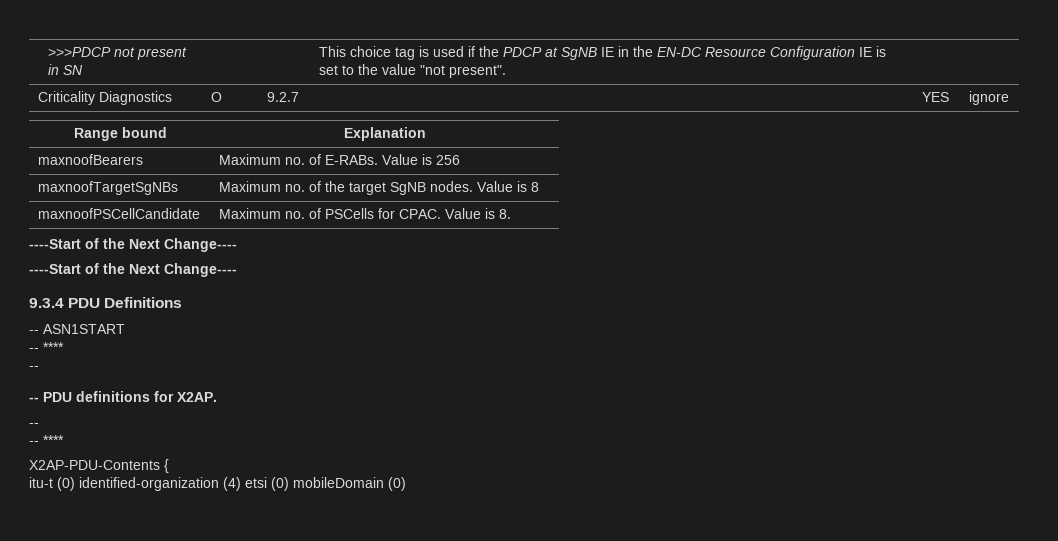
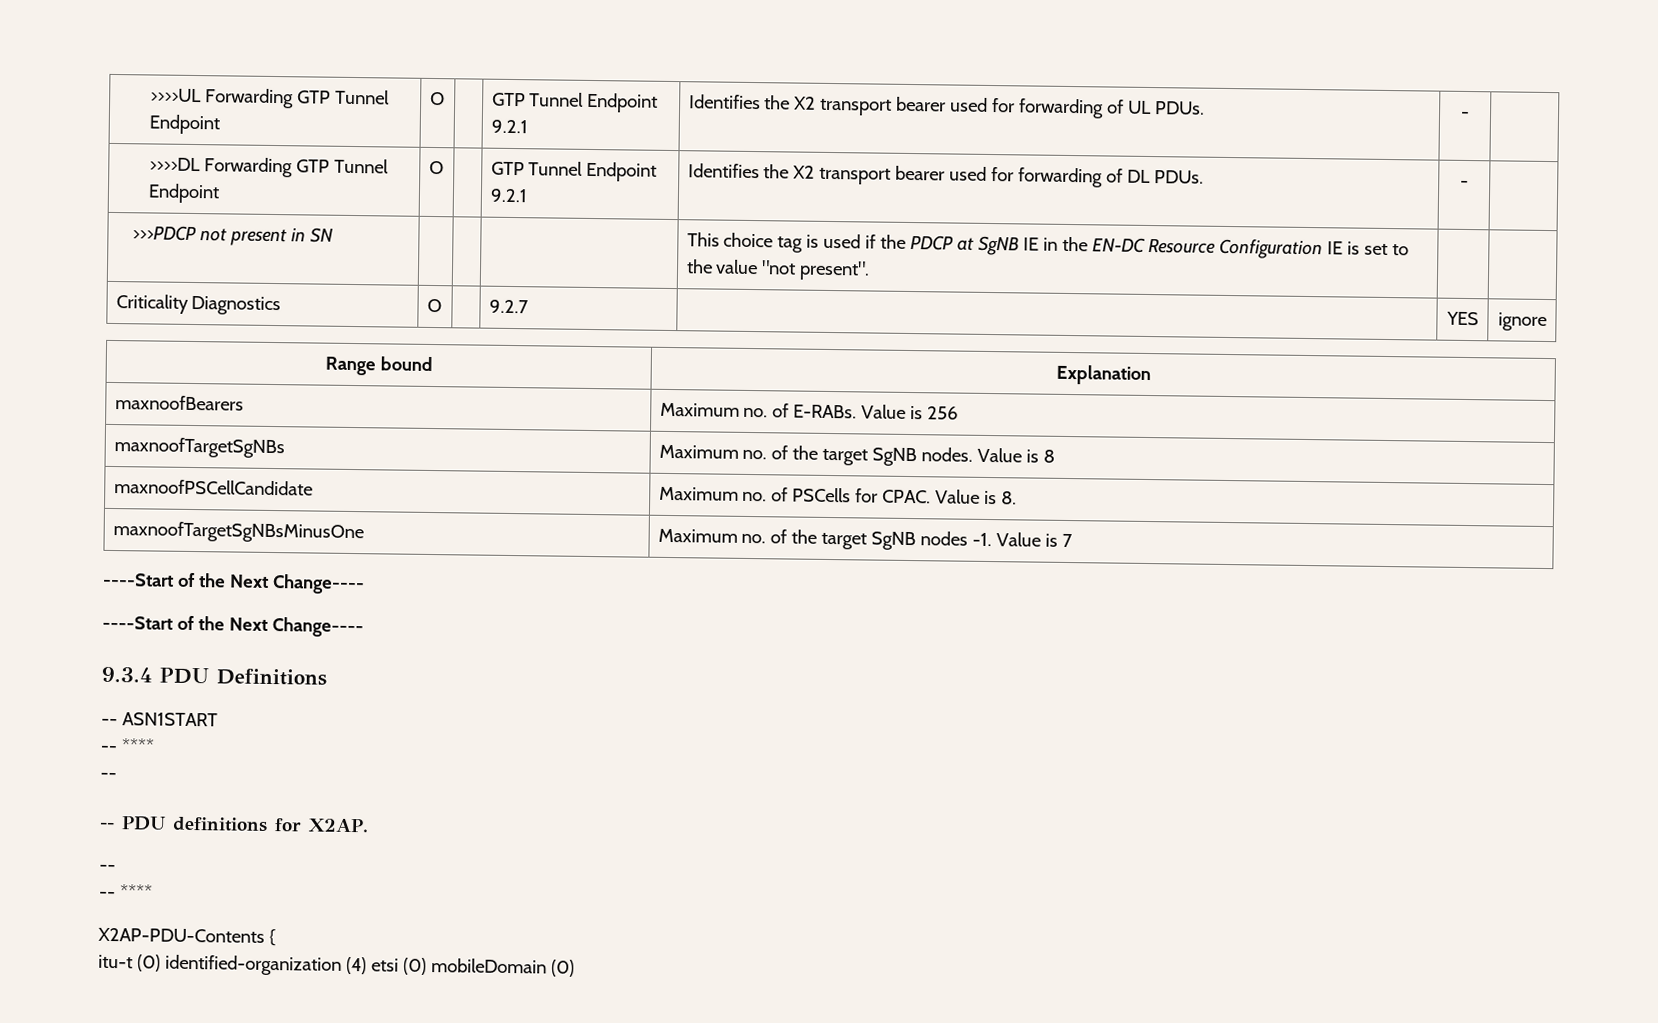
(47, 52) none -> [150,88,391,109] [149,114,221,135] [429,91,445,106] [491,92,659,113] [490,119,528,134] [688,94,1206,119] [1460,111,1470,119] [149,157,390,178] [148,183,221,204] [428,160,444,175] [490,161,658,182] [489,188,528,203] [687,163,1205,188] [1460,180,1469,188] >>>>UL Forwarding GTP Tunnel Endpoint | O | | GTP Tunnel Endpoint 9.2.1 | Identifies the X2 transport bearer used for forwarding of UL PDUs. | - | // >>>>DL Forwarding GTP Tunnel Endpoint | O | | GTP Tunnel Endpoint 9.2.1 | Identifies the X2 transport bearer used for forwarding of DL PDUs. | - | //
(512, 214) none -> [112,521,365,544] [657,528,1074,551] // maxnoofTargetSgNBsMinusOne | Maximum no. of the target SgNB nodes -1. Value is 7

